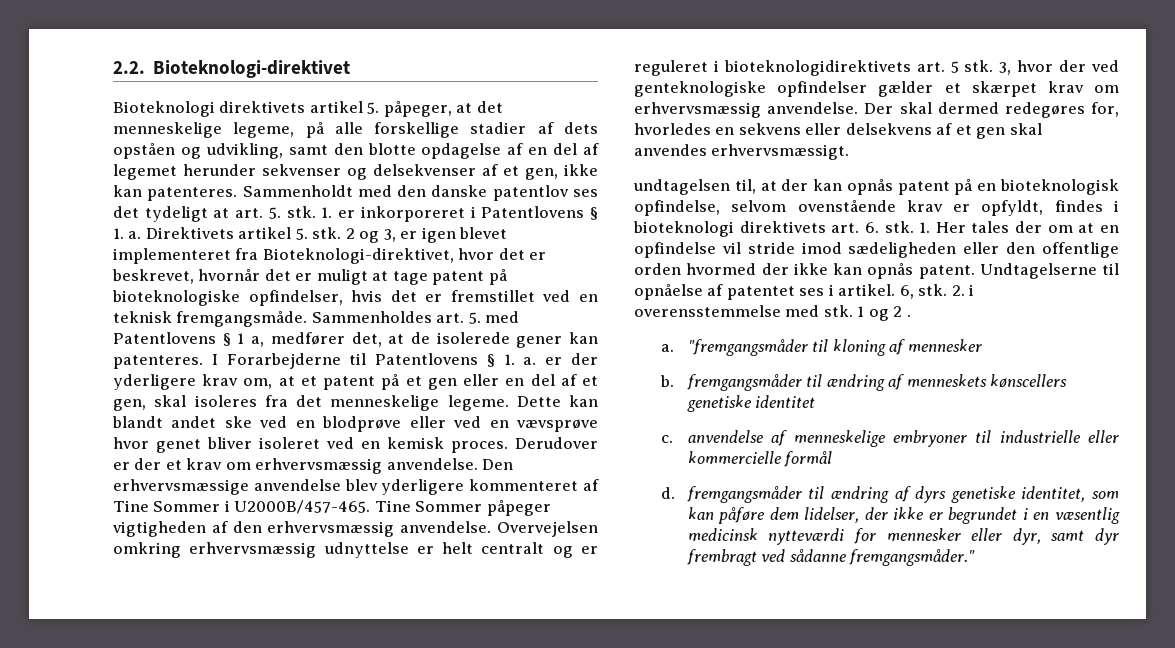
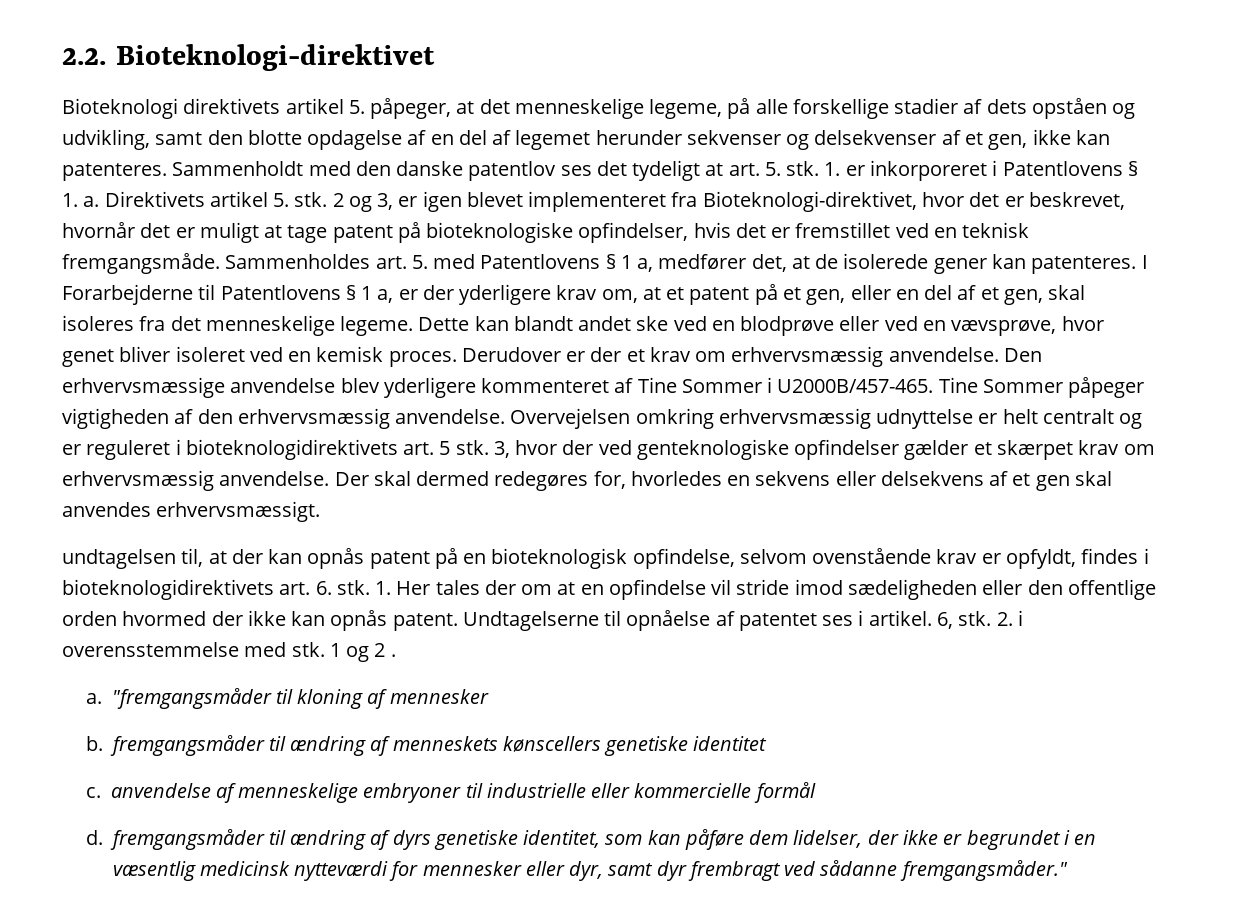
[503,354,537,365] 1. a. -> [361,286,394,303] 1 a,
[427,378,457,390] gen -> [806,289,846,305] gen,
[516,419,599,432] vævsprøve -> [951,319,1057,336] vævsprøve,
[633,221,826,237] bioteknologi direktivets -> [62,579,274,600] bioteknologidirektivets

